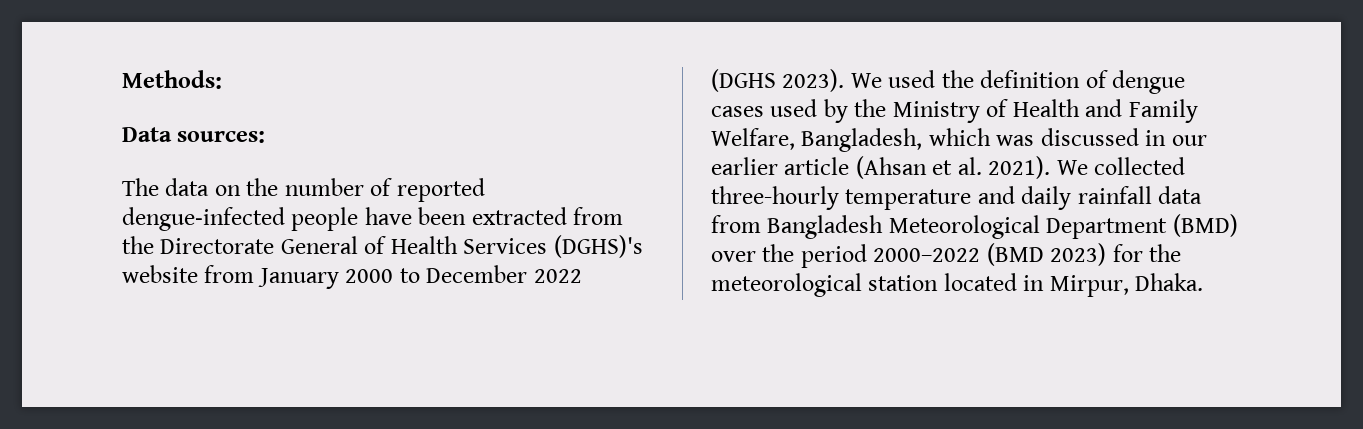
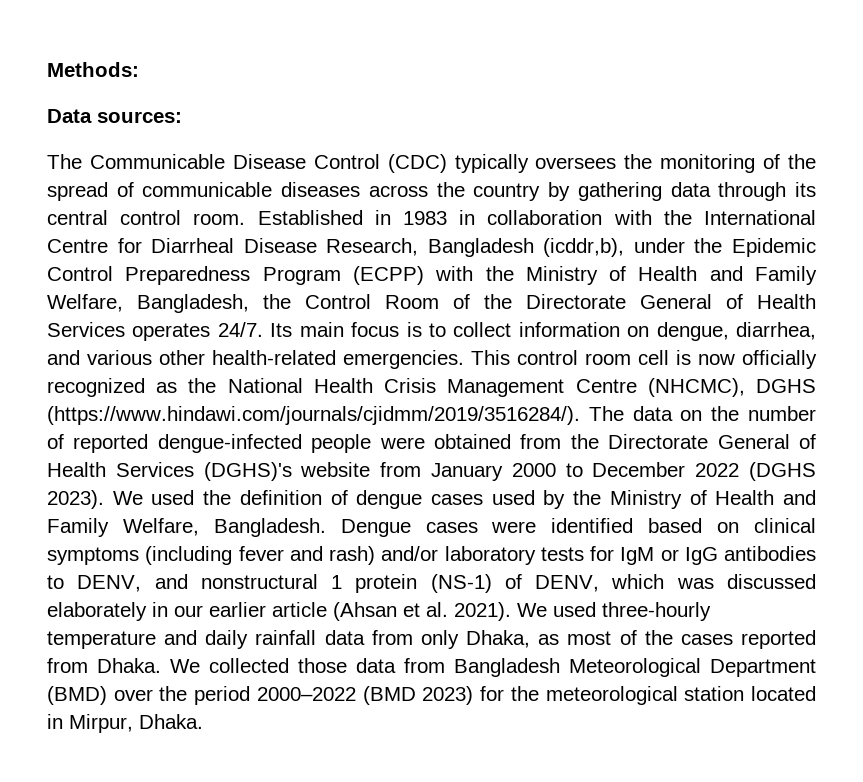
(159, 187) none -> [89,154,816,173] [47,182,817,201] [47,210,816,225] [47,238,816,257] [47,266,817,285] [47,294,816,313] [47,322,816,341] [47,350,817,369] [47,378,816,397] [47,406,624,425] Communicable Disease Control (CDC) typically oversees the monitoring of the spread of communicable diseases across the country by gathering data through its central control room. Established in 1983 in collaboration with the International Centre for Diarrheal Disease Research, Bangladesh (icddr,b), under the Epidemic Control Preparedness Program (ECPP) with the Ministry of Health and Family Welfare, Bangladesh, the Control Room of the Directorate General of Health Services operates 24/7. Its main focus is to collect information on dengue, diarrhea, and various other health-related emergencies. This control room cell is now officially recognized as the National Health Crisis Management Centre (NHCMC), DGHS (https://www.hindawi.com/journals/cjidmm/2019/3516284/). The
[364,207,567,225] have been extracted -> [379,434,511,449] were obtained
[801,128,923,152] Bangladesh, -> [213,518,817,537] [47,546,816,565] [47,574,600,593] Bangladesh. Dengue cases were identified based on clinical symptoms (including fever and rash) and/or laboratory tests for IgM or IgG antibodies to DENV, and nonstructural 1 protein (NS-1) of DENV,
(1139, 137) none -> [47,602,147,621] elaborately
[1094,157,1186,175] collected -> [553,602,596,617] used
(761, 224) none -> [420,630,816,649] [47,658,445,673] only Dhaka, as most of the cases reported from Dhaka. We collected those data from

